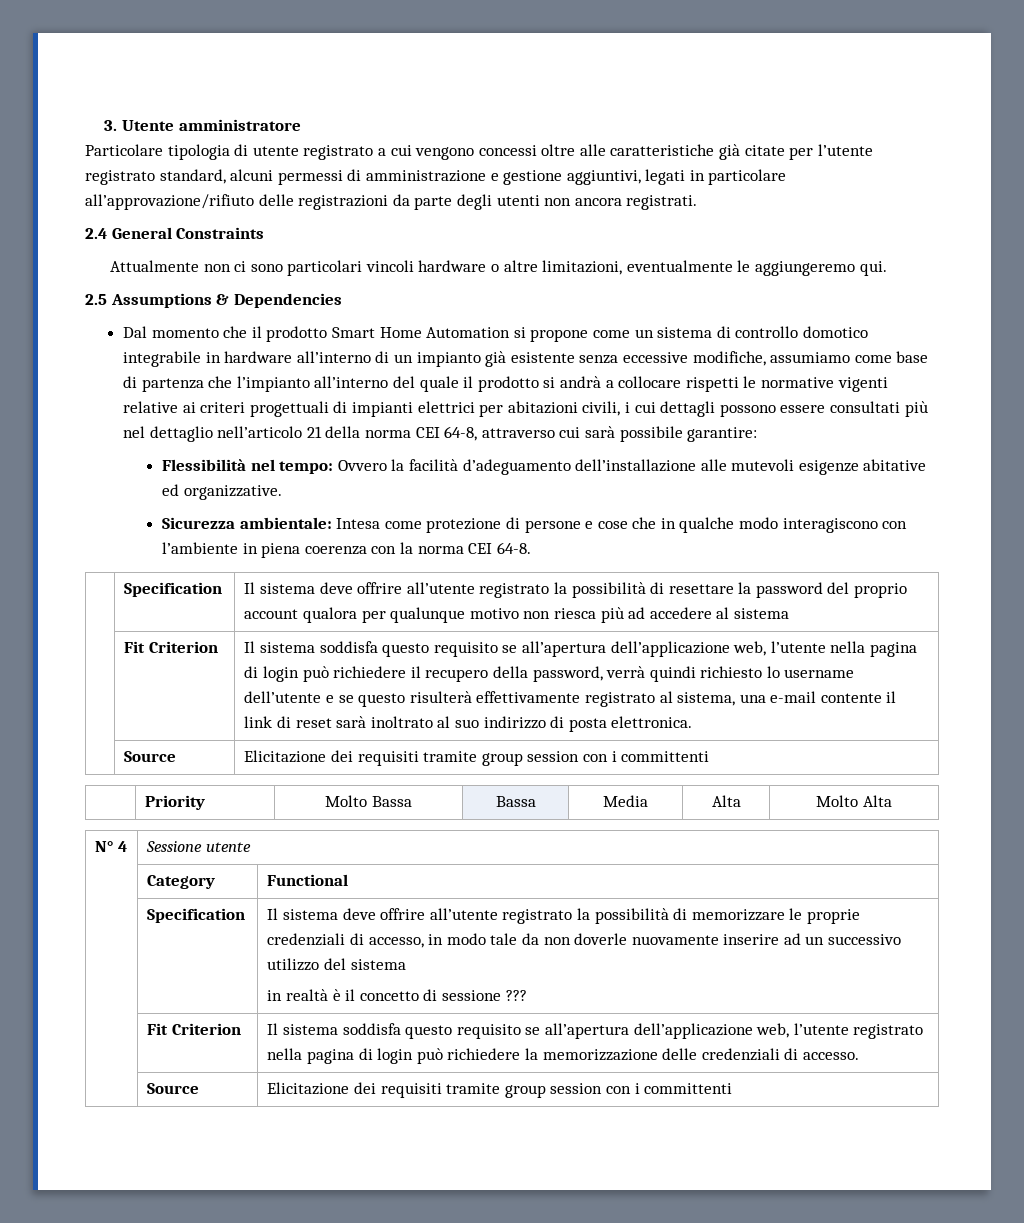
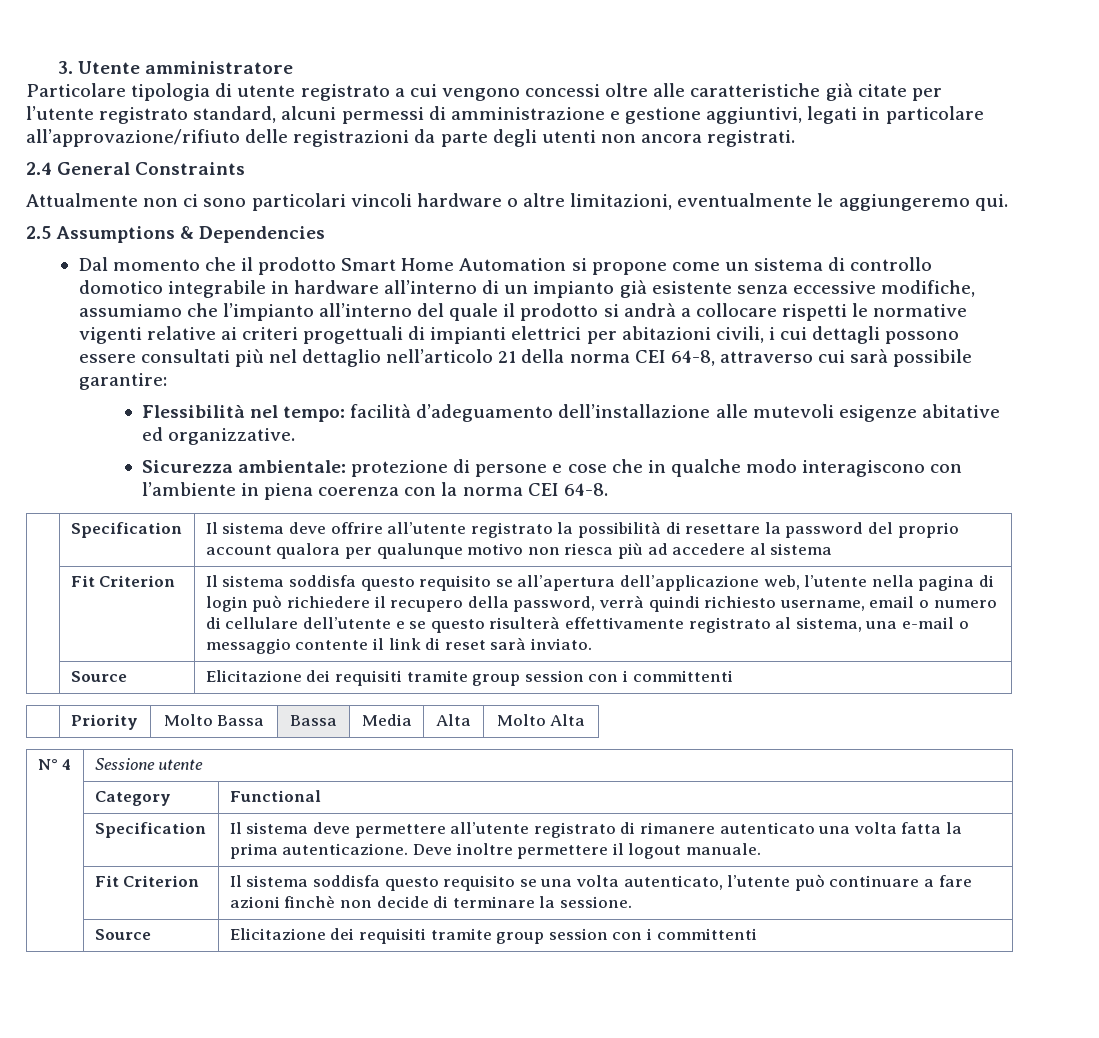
[854,351,929,363] [123,376,204,392] come base di partenza -> (182, 310) none
[337,459,405,471] Ovvero la -> (346, 414) none
[336,518,422,529] Intesa come -> (346, 466) none
[766,666,855,678] lo username -> [779,596,997,611] [205,617,299,629] username, email o numero di cellulare
(817, 697) none -> [958,621,969,629] [205,638,291,654] o messaggio
[370,716,693,732] inoltrato al suo indirizzo di posta elettronica. -> [529,638,592,650] inviato.
[380,908,860,924] [267,933,902,948] [267,958,406,971] [267,989,527,1001] [147,1023,241,1035] [267,1023,924,1039] [267,1048,859,1064] offrire all’utente registrato la possibilità di memorizzare le proprie credenziali di accesso, in modo tale da non doverle nuovamente inserire ad un successivo utilizzo del sistema // in realtà è il concetto di sessione ??? // | Fit Criterion | Il sistema soddisfa questo requisito se all’apertura dell’applicazione web, l’utente registrato nella pagina di login può richiedere la memorizzazione delle credenziali di accesso. -> [354,822,962,838] [229,843,761,859] [94,875,200,887] [229,874,972,891] [229,895,632,908] permettere all’utente registrato di rimanere autenticato una volta fatta la prima autenticazione. Deve inoltre permettere il logout manuale. // | Fit Criterion | Il sistema soddisfa questo requisito se una volta autenticato, l’utente può continuare a fare azioni finchè non decide di terminare la sessione.

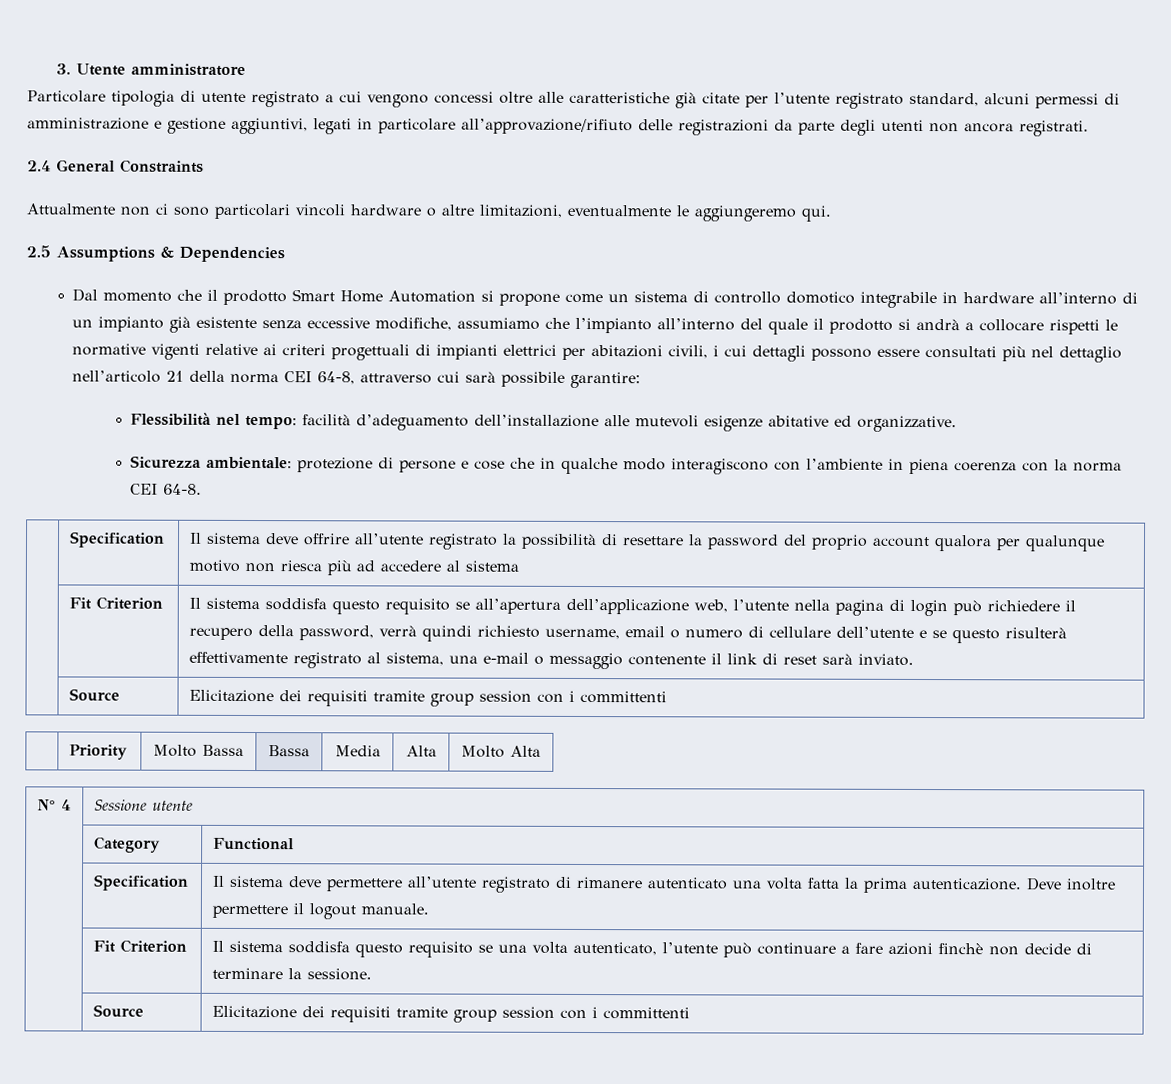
[295,640,369,650] contente -> [628,655,707,666] contenente

